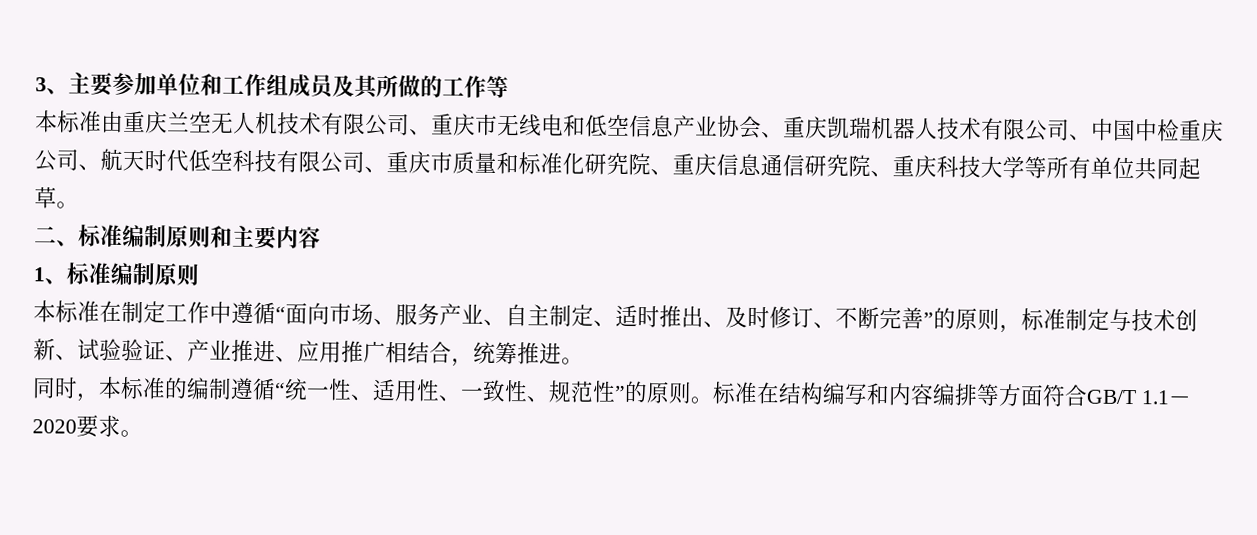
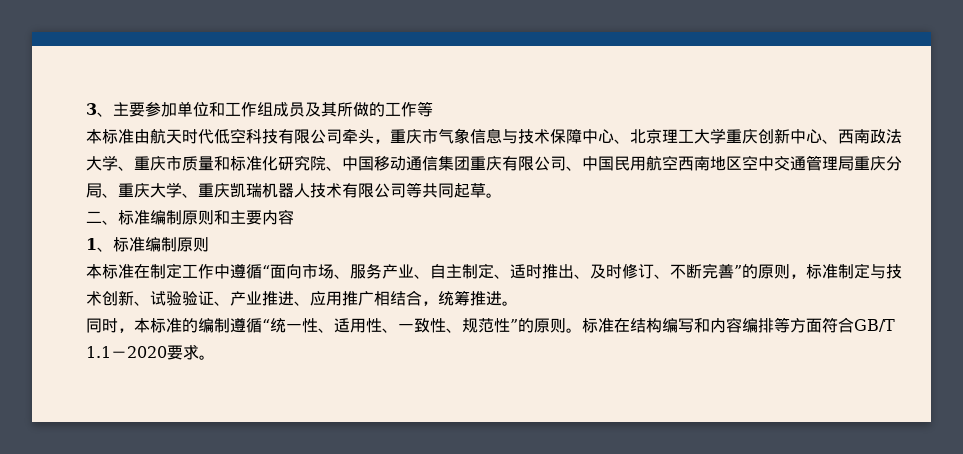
[123,110,762,140] 重庆兰空无人机技术有限公司、重庆市无线电和低空信息产业协会 -> [150,128,902,144] [86,155,902,171] [86,182,182,198] 航天时代低空科技有限公司牵头，重庆市气象信息与技术保障中心、北京理工大学重庆创新中心、西南政法大学、重庆市质量和标准化研究院、中国移动通信集团重庆有限公司、中国民用航空西南地区空中交通管理局重庆分局、重庆大学
[1069,118,1224,142] [34,148,1135,180] 、中国中检重庆公司、航天时代低空科技有限公司、重庆市质量和标准化研究院、重庆信息通信研究院、重庆科技大学等所有单位 -> [406,182,422,198] 等

